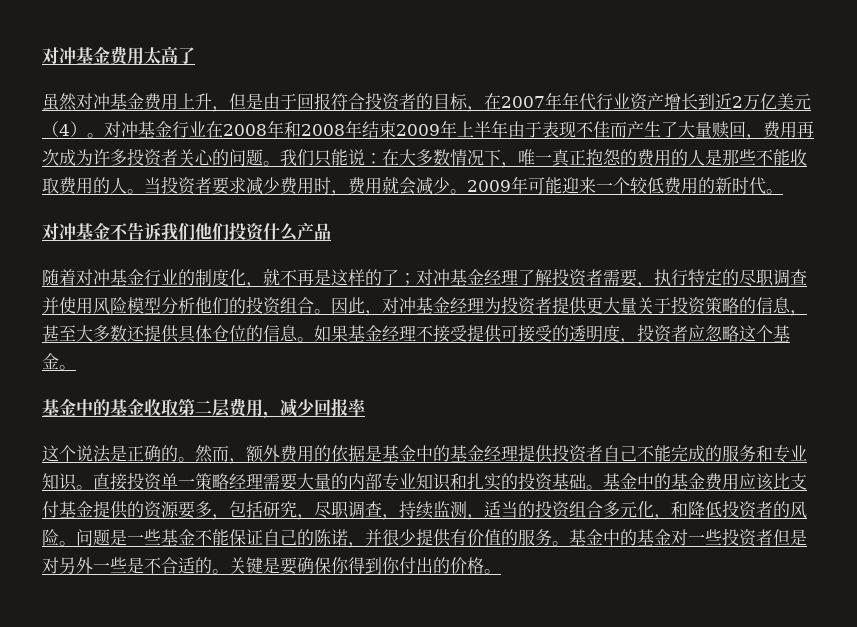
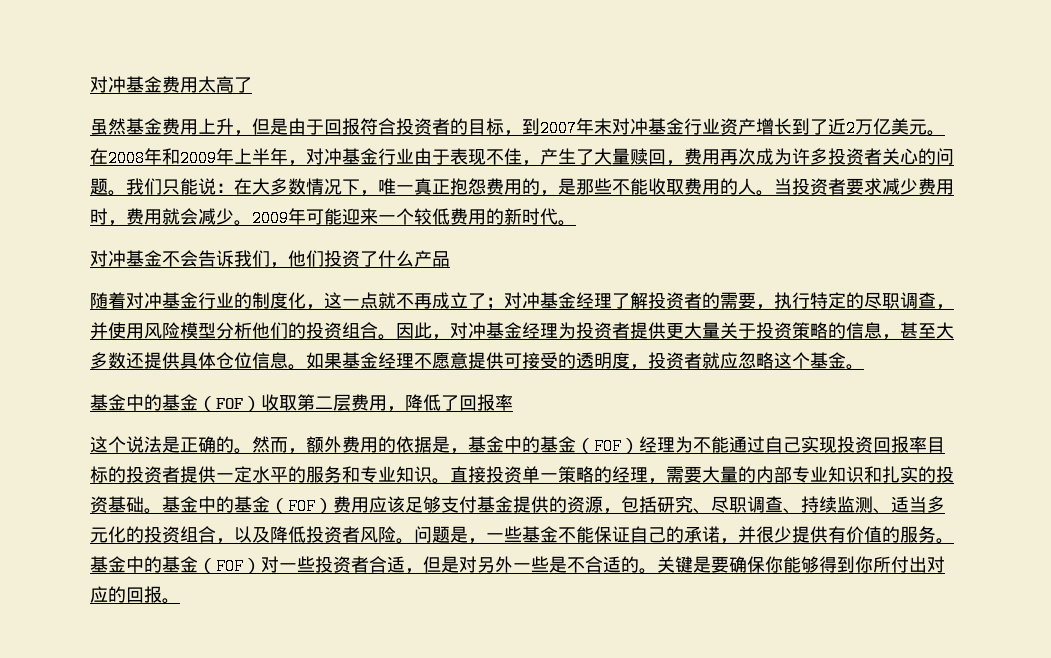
[76,93,110,110] 对冲 -> (126, 126) none
[484,92,596,111] 在2007年年代 -> [522,118,684,137] 到2007年末对冲基金
(715, 101) none -> [810,119,828,135] 了
[42,120,508,138] （4）。对冲基金行业在2008年和2008年结束2009年上半年 -> [927,130,945,136] [90,148,414,167] 。在2008年和2009年上半年，对冲基金行业
[610,121,627,138] 而 -> [522,160,540,166] ，
[620,149,705,167] 的费用的人 -> [486,178,558,196] 费用的，
(128, 231) none -> [180,250,198,267] 会
(195, 231) none -> [270,262,288,268] ，
(265, 232) none -> [360,251,378,267] 了
[263,268,382,286] 就不再是这样的 -> [324,292,468,309] 这一点就不再成立
(603, 277) none -> [702,292,720,309] 的
(807, 277) none -> [936,304,954,310] ，
[246,325,263,342] 的 -> (252, 360) none
[433,325,467,343] 接受 -> [432,352,468,369] 愿意
(688, 333) none -> [702,352,720,369] 就
(144, 407) none -> [198,396,261,412] （FOF）
[280,399,315,417] 减少 -> [405,394,459,411] 降低了
[382,444,705,463] 基金中的基金经理提供投资者自己不能完成 -> [450,436,945,455] [90,466,288,483] ，基金中的基金（FOF）经理为不能通过自己实现投资回报率目标的投资者提供一定水平
[229,473,263,489] 经理 -> [594,466,666,484] 的经理，
(705, 481) none -> [270,498,333,515] （FOF）
[773,473,790,490] 比 -> [405,496,441,513] 足够
[178,501,212,519] 要多 -> (603, 504) none
[297,501,399,520] ，尽职调查， -> [693,496,801,514] 、尽职调查、
[467,500,688,520] ，适当的投资组合多元化，和 -> [873,496,945,514] [90,526,270,544] 、适当多元化的投资组合，以及
[773,501,790,518] 的 -> (360, 534) none
(127, 537) none -> [468,538,486,544] ，
[314,529,332,546] 陈 -> [684,527,702,543] 承
(671, 537) none -> [198,558,261,575] （FOF）
(773, 537) none -> [369,556,423,574] 合适，
[348,557,484,574] 得到你付出的价格 -> [783,556,945,573] [90,586,162,603] 能够得到你所付出对应的回报

